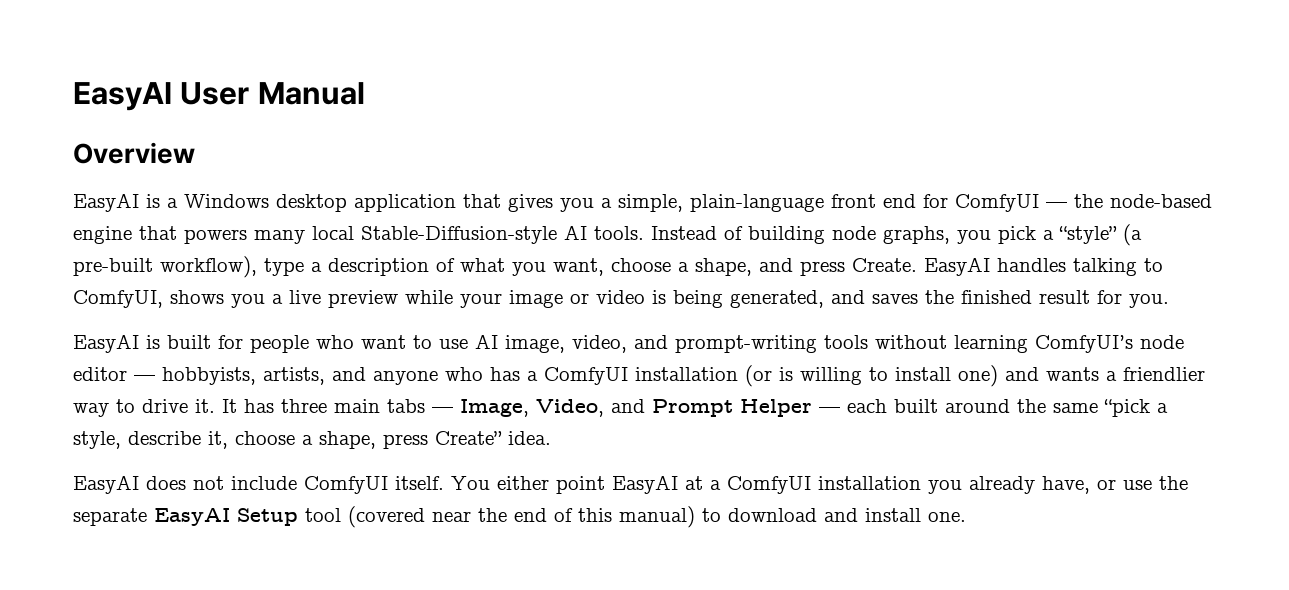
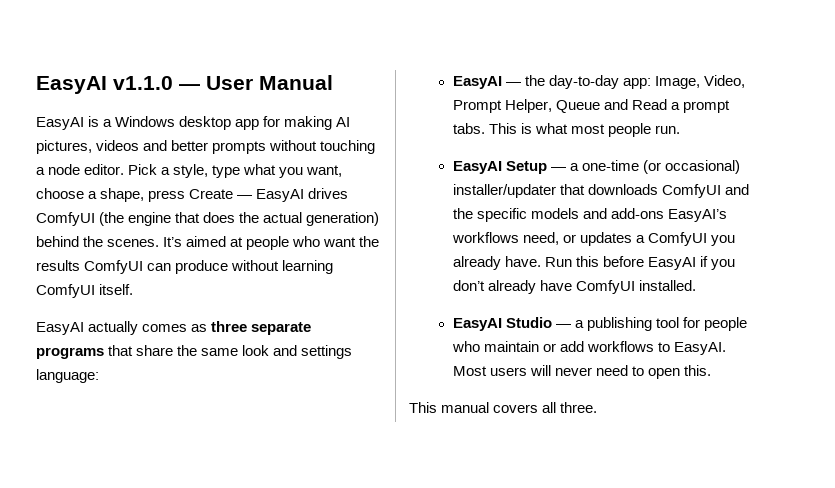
[73,82,172,111] EasyAI -> [36,76,200,94] EasyAI v1.1.0 —
[73,142,195,164] // Overview -> (333, 82) none
[354,194,1212,212] [73,224,1142,246] [73,256,455,278] application that gives you a simple, plain-language front end for ComfyUI — the node-based engine that powers many local Stable-Diffusion-style AI tools. Instead of building node graphs, you pick a “style” (a pre-built workflow), type a description of -> [235,116,351,130] [36,140,376,154] [36,164,241,178] app for making AI pictures, videos and better prompts without touching a node editor. Pick a style, type
[759,257,1163,276] [73,290,1169,308] [73,334,1184,353] [73,365,1205,387] [73,399,1168,417] [73,431,551,449] [73,475,1188,494] [73,506,966,528] and press Create. EasyAI handles talking to ComfyUI, shows you a live preview while your image or video is being generated, and saves the finished result for you. // EasyAI is built for people who want to use AI image, video, and prompt-writing tools without learning ComfyUI’s node editor — hobbyists, artists, and anyone who has a ComfyUI installation (or is willing to install one) and wants a friendlier way to drive it. It has three main tabs — Image, Video, and Prompt Helper — each built around the same “pick a style, describe it, choose a shape, press Create” idea. // EasyAI does not include ComfyUI itself. You either point EasyAI at a ComfyUI installation you already have, or use the separate EasyAI Setup tool (covered near the end of this manual) to download and install one. -> [148,188,349,202] [36,212,380,226] [36,236,380,250] [36,260,334,274] [36,284,134,298] [36,321,312,335] [36,345,353,359] [36,369,99,383] [452,75,746,89] [452,99,731,113] [452,123,681,137] [452,160,741,174] [452,184,750,198] [452,208,728,222] [451,232,736,246] [452,256,736,270] [452,280,697,294] [452,317,748,331] [451,341,727,355] [452,365,712,379] [409,402,598,413] press Create — EasyAI drives ComfyUI (the engine that does the actual generation) behind the scenes. It’s aimed at people who want the results ComfyUI can produce without learning ComfyUI itself. // EasyAI actually comes as three separate programs that share the same look and settings language: // EasyAI — the day-to-day app: Image, Video, Prompt Helper, Queue and Read a prompt tabs. This is what most people run. // EasyAI Setup — a one-time (or occasional) installer/updater that downloads ComfyUI and the specific models and add-ons EasyAI’s workflows need, or updates a ComfyUI you already have. Run this before EasyAI if you don’t already have ComfyUI installed. // EasyAI Studio — a publishing tool for people who maintain or add workflows to EasyAI. Most users will never need to open this. // This manual covers all three.

